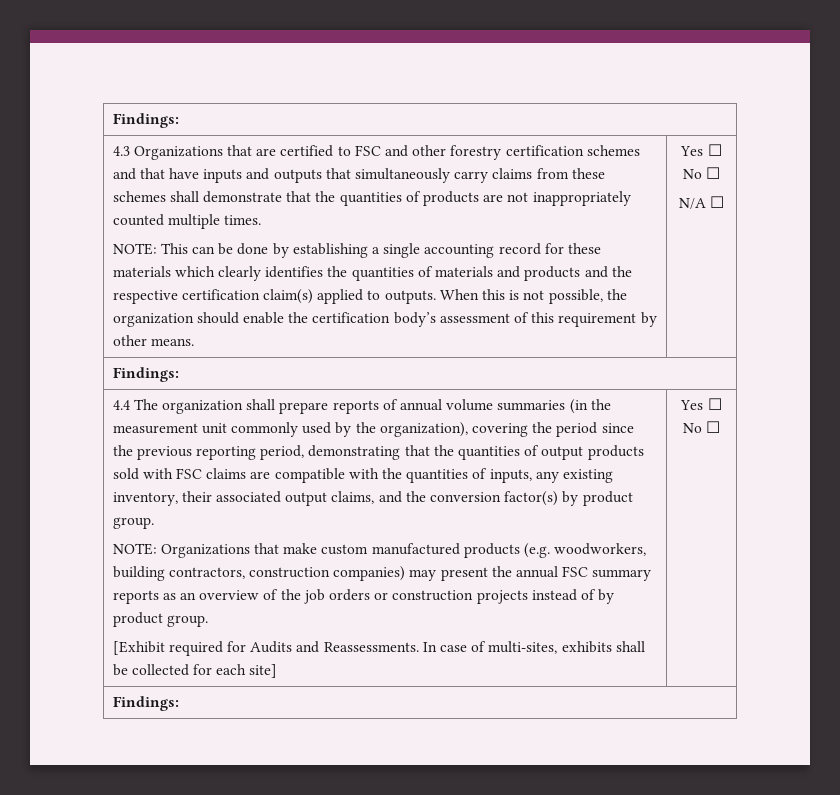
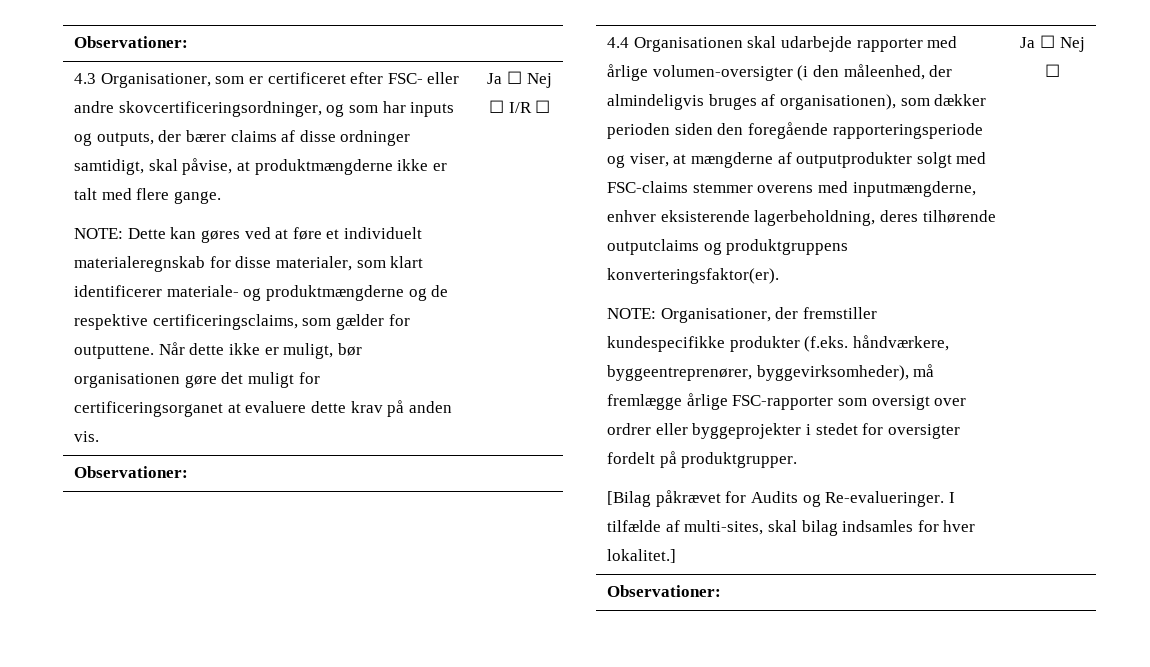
[112,113,179,128] Findings: -> [74,36,189,48] Observationer:
[133,145,640,160] [112,168,605,183] [112,191,631,206] [112,214,262,229] [112,243,601,258] [112,266,632,281] [112,289,627,304] [112,312,657,327] [112,335,194,346] [680,144,722,156] [682,167,721,179] [678,196,725,209] [112,367,179,382] Organizations that are certified to FSC and other forestry certification schemes and that have inputs and outputs that simultaneously carry claims from these schemes shall demonstrate that the quantities of products are not inappropriately counted multiple times. // NOTE: This can be done by establishing a single accounting record for these materials which clearly identifies the quantities of materials and products and the respective certification claim(s) applied to outputs. When this is not possible, the organization should enable the certification body’s assessment of this requirement by other means. | Yes ☐ No ☐ // N/A ☐ // Findings: -> [100,72,460,88] [74,101,455,117] [74,130,411,146] [74,158,447,175] [74,188,221,204] [74,227,422,243] [74,256,424,272] [74,285,449,301] [74,314,410,330] [74,342,362,359] [74,372,320,388] [74,400,452,417] [74,431,100,442] [487,71,552,88] [488,100,551,113] [74,466,189,478] Organisationer, som er certificeret efter FSC- eller andre skovcertificeringsordninger, og som har inputs og outputs, der bærer claims af disse ordninger samtidigt, skal påvise, at produktmængderne ikke er talt med flere gange. // NOTE: Dette kan gøres ved at føre et individuelt materialeregnskab for disse materialer, som klart identificerer materiale- og produktmængderne og de respektive certificeringsclaims, som gælder for outputtene. Når dette ikke er muligt, bør organisationen gøre det muligt for certificeringsorganet at evaluere dette krav på anden vis. | Ja ☐ Nej ☐ I/R ☐ // Observationer:
[133,399,611,414] [112,422,634,437] [112,445,644,460] [112,468,613,483] [112,491,633,506] [112,517,154,529] [112,543,647,558] [112,566,652,581] [112,589,615,604] [112,612,208,627] [112,641,645,656] [112,664,278,678] [680,398,722,410] [682,421,721,433] [112,696,179,711] The organization shall prepare reports of annual volume summaries (in the measurement unit commonly used by the organization), covering the period since the previous reporting period, demonstrating that the quantities of output products sold with FSC claims are compatible with the quantities of inputs, any existing inventory, their associated output claims, and the conversion factor(s) by product group. // NOTE: Organizations that make custom manufactured products (e.g. woodworkers, building contractors, construction companies) may present the annual FSC summary reports as an overview of the job orders or construction projects instead of by product group. // [Exhibit required for Audits and Reassessments. In case of multi-sites, exhibits shall be collected for each site] | Yes ☐ No ☐ // Findings: -> [633,36,958,52] [607,64,953,81] [607,94,987,110] [607,122,983,139] [607,152,987,168] [607,181,976,197] [607,210,996,226] [607,239,849,255] [607,268,780,284] [607,307,877,323] [607,335,949,352] [607,364,935,381] [607,393,967,410] [607,423,960,439] [607,451,798,468] [607,490,955,507] [607,520,976,536] [607,549,677,563] [1020,35,1085,52] [1045,64,1060,77] [607,585,722,597] Organisationen skal udarbejde rapporter med årlige volumen-oversigter (i den måleenhed, der almindeligvis bruges af organisationen), som dækker perioden siden den foregående rapporteringsperiode og viser, at mængderne af outputprodukter solgt med FSC-claims stemmer overens med inputmængderne, enhver eksisterende lagerbeholdning, deres tilhørende outputclaims og produktgruppens konverteringsfaktor(er). // NOTE: Organisationer, der fremstiller kundespecifikke produkter (f.eks. håndværkere, byggeentreprenører, byggevirksomheder), må fremlægge årlige FSC-rapporter som oversigt over ordrer eller byggeprojekter i stedet for oversigter fordelt på produktgrupper. // [Bilag påkrævet for Audits og Re-evalueringer. I tilfælde af multi-sites, skal bilag indsamles for hver lokalitet.] | Ja ☐ Nej ☐ // Observationer:

